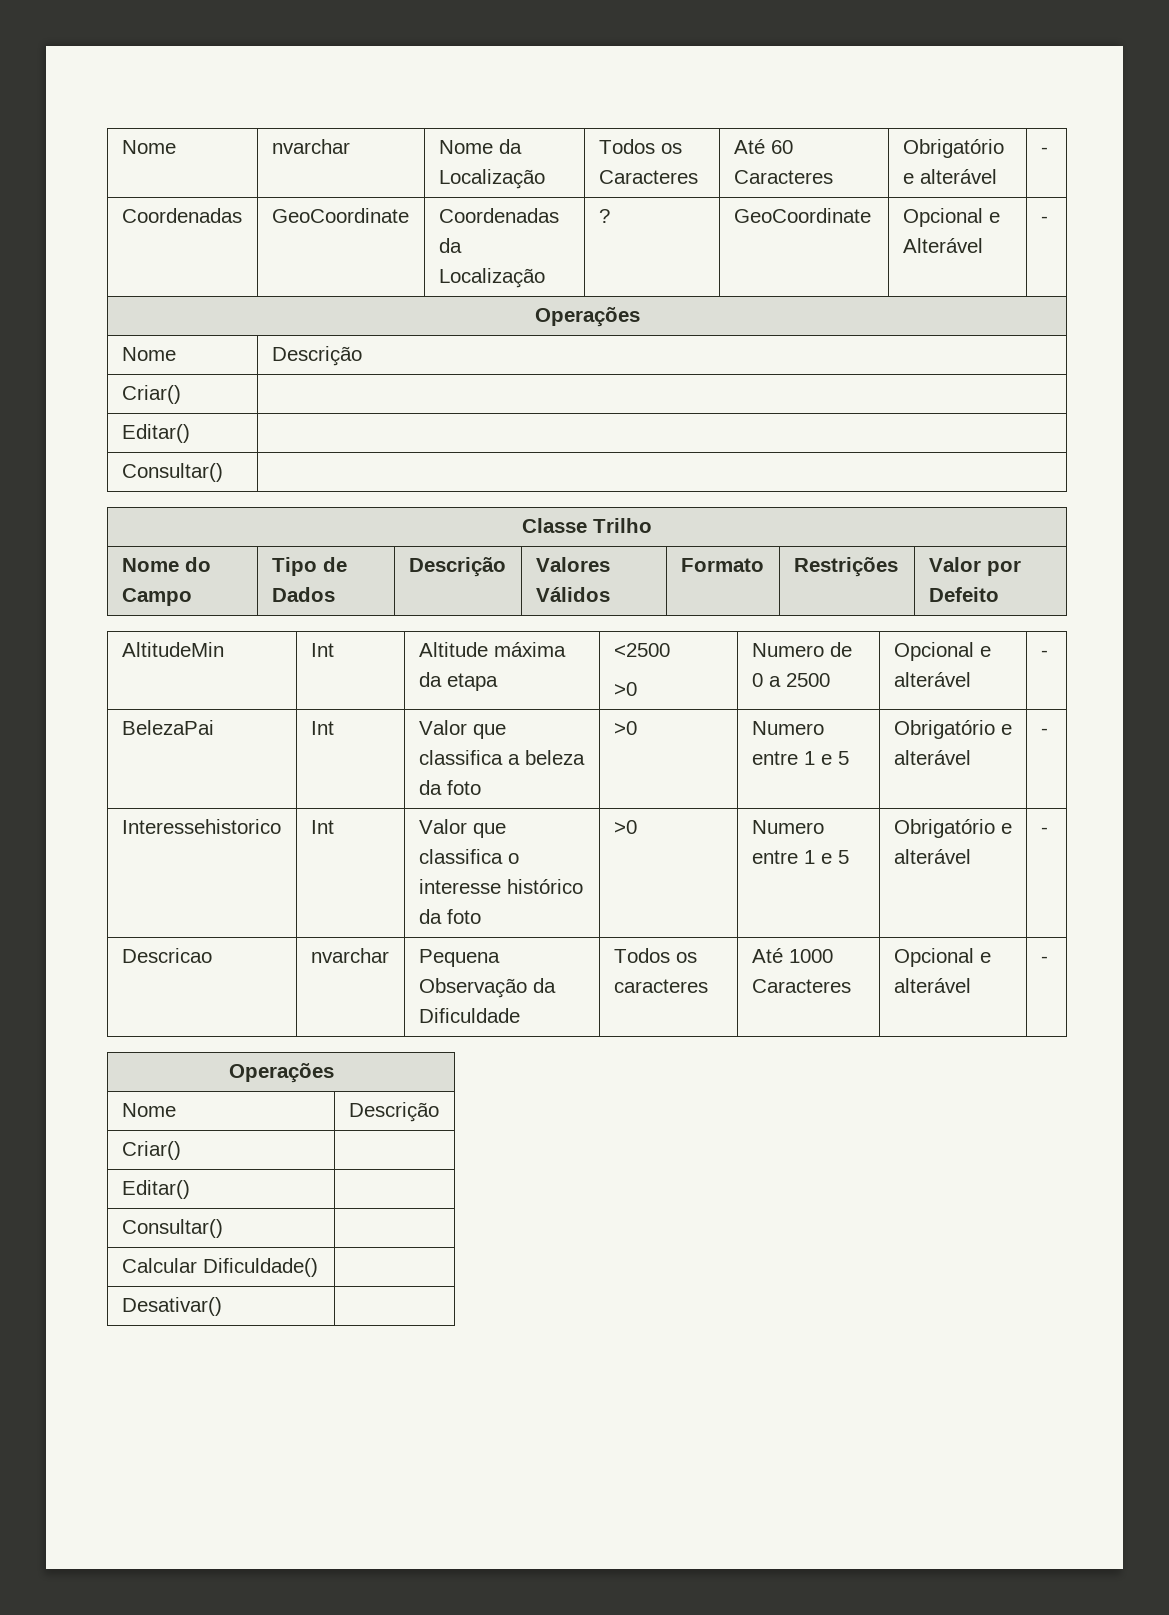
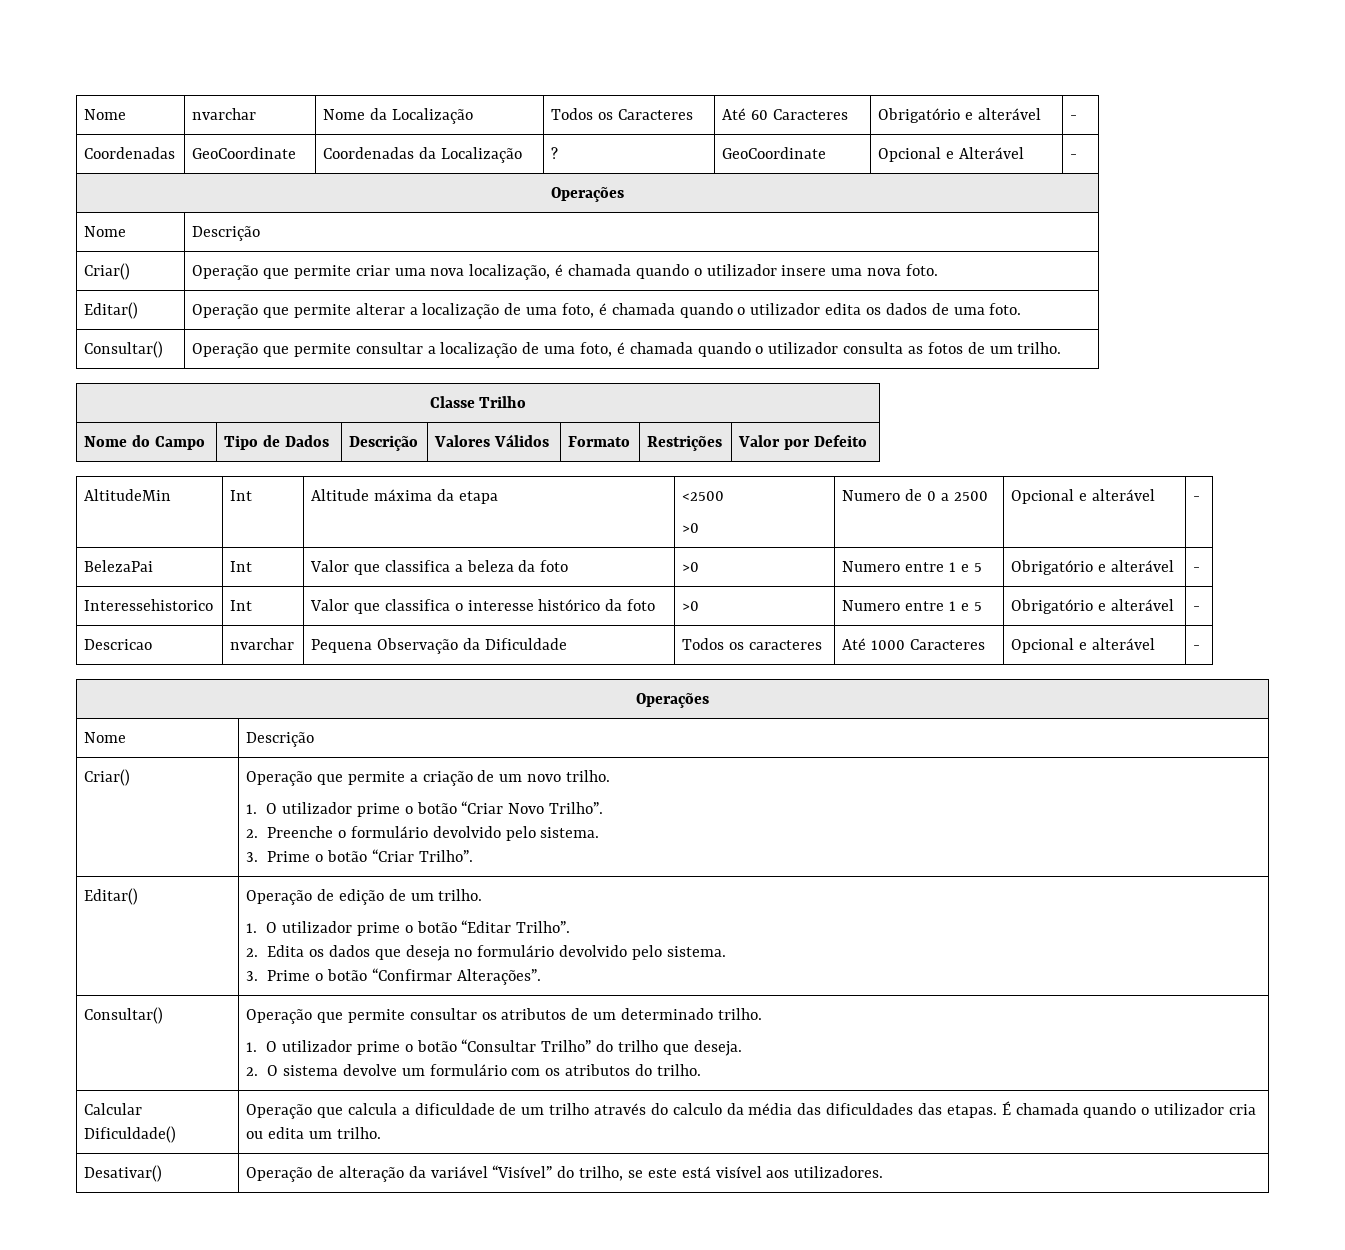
[121,424,190,443] [121,463,223,482] // Editar() | // Consultar() | -> [192,264,939,280] [84,302,139,319] [192,303,1022,319] [84,341,164,358] [192,342,1062,358] Operação que permite criar uma nova localização, é chamada quando o utilizador insere uma nova foto. // Editar() | Operação que permite alterar a localização de uma foto, é chamada quando o utilizador edita os dados de uma foto. // Consultar() | Operação que permite consultar a localização de uma foto, é chamada quando o utilizador consulta as fotos de um trilho.
[121,1180,190,1199] [121,1219,223,1238] [121,1258,318,1277] [121,1297,222,1316] // Editar() | // Consultar() | // Calcular Dificuldade() | // Desativar() | -> [246,770,611,786] [246,801,604,817] [246,826,600,841] [246,849,473,862] [84,888,139,905] [246,889,483,905] [246,920,571,936] [246,945,726,961] [246,968,541,985] [84,1007,164,1024] [246,1008,762,1024] [246,1039,742,1056] [246,1064,701,1076] [84,1103,143,1115] [84,1126,177,1143] [246,1101,1257,1119] [246,1127,381,1139] [84,1165,163,1182] [246,1165,884,1182] Operação que permite a criação de um novo trilho. // 1. O utilizador prime o botão “Criar Novo Trilho”. // 2. Preenche o formulário devolvido pelo sistema. // 3. Prime o botão “Criar Trilho”. // Editar() | Operação de edição de um trilho. // 1. O utilizador prime o botão “Editar Trilho”. // 2. Edita os dados que deseja no formulário devolvido pelo sistema. // 3. Prime o botão “Confirmar Alterações”. // Consultar() | Operação que permite consultar os atributos de um determinado trilho. // 1. O utilizador prime o botão “Consultar Trilho” do trilho que deseja. // 2. O sistema devolve um formulário com os atributos do trilho. // Calcular Dificuldade() | Operação que calcula a dificuldade de um trilho através do calculo da média das dificuldades das etapas. É chamada quando o utilizador cria ou edita um trilho. // Desativar() | Operação de alteração da variável “Visível” do trilho, se este está visível aos utilizadores.

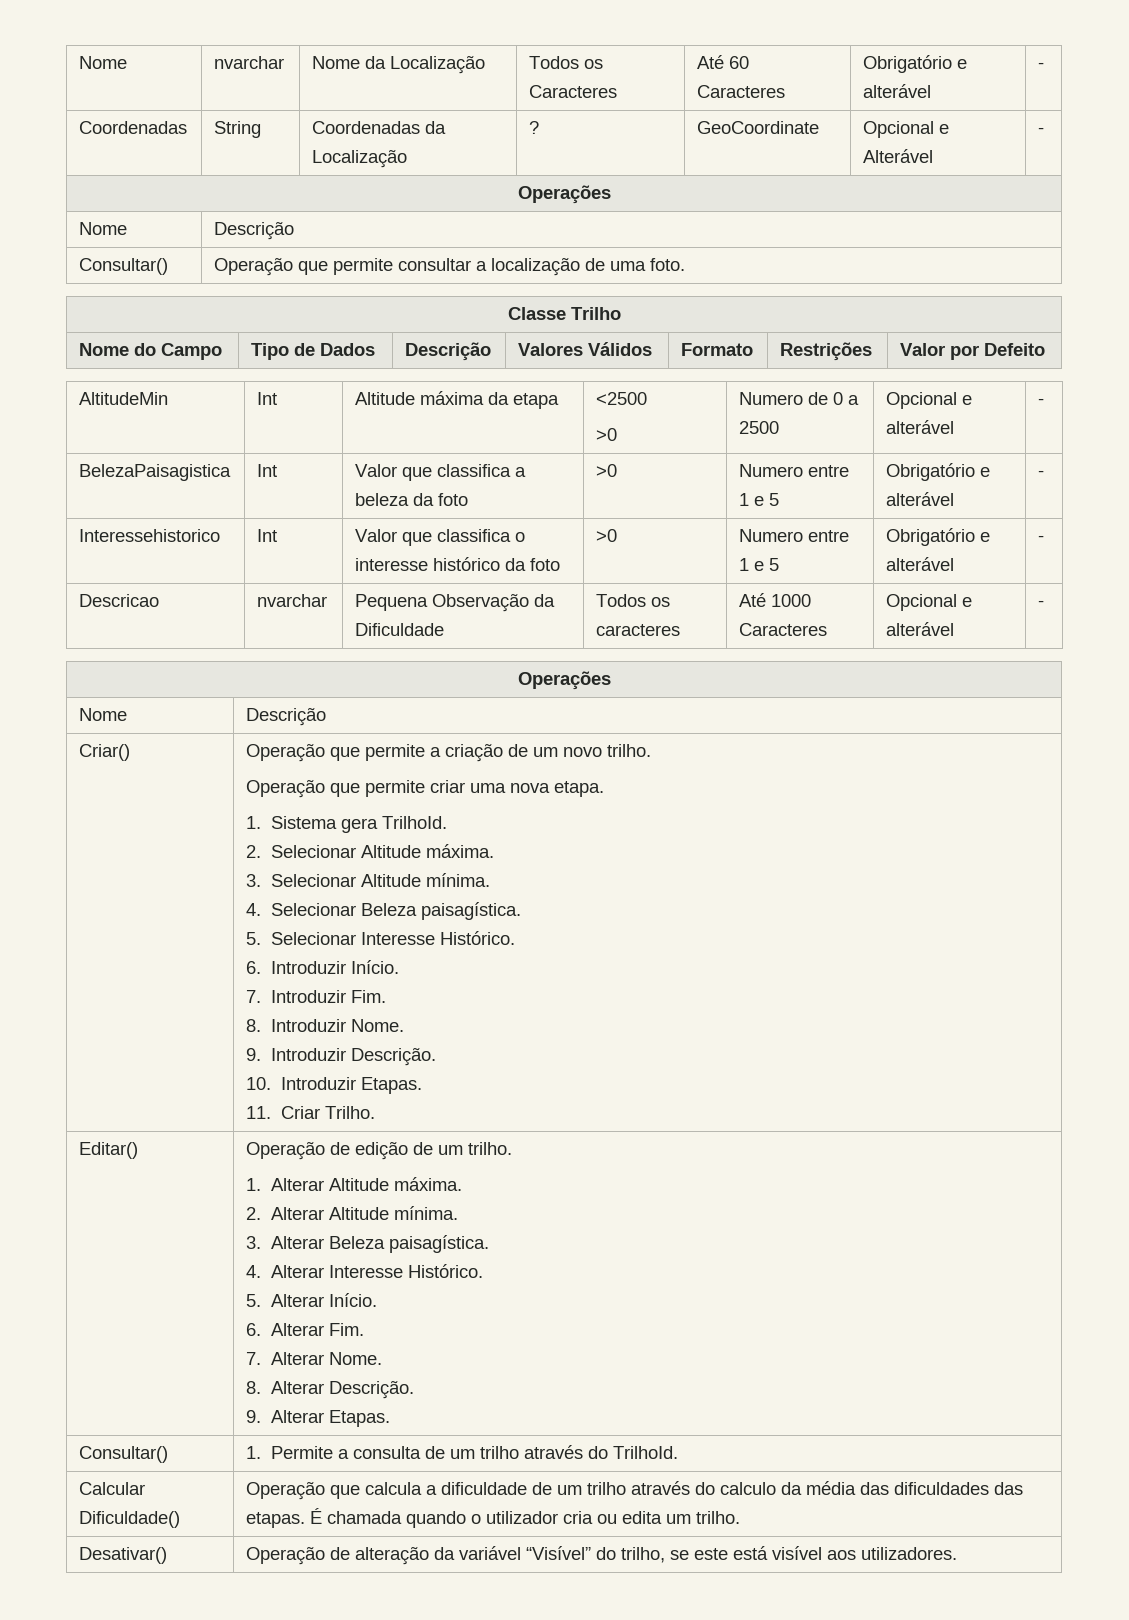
[192,147,297,159] GeoCoordinate -> [214,121,262,138] String
[84,263,131,280] [192,264,939,280] [84,302,139,319] [192,303,1022,319] // Criar() | Operação que permite criar uma nova localização, é chamada quando o utilizador insere uma nova foto. // Editar() | Operação que permite alterar a localização de uma foto, é chamada quando o utilizador edita os dados de uma foto. -> (295, 230) none
[580,342,1062,357] foto, é chamada quando o utilizador consulta as fotos de um trilho. -> [650,258,686,271] foto.
[84,560,154,572] BelezaPai -> [79,464,232,481] BelezaPaisagistica
[246,801,604,817] [246,826,600,841] [246,849,473,862] 1. O utilizador prime o botão “Criar Novo Trilho”. // 2. Preenche o formulário devolvido pelo sistema. // 3. Prime o botão “Criar Trilho”. -> [246,779,605,798] [246,816,447,833] [246,844,494,858] [246,873,490,887] [246,902,521,920] [246,931,515,945] [246,960,399,974] [246,990,386,1003] [246,1019,404,1032] [246,1047,436,1066] [246,1077,422,1094] [246,1106,375,1119] Operação que permite criar uma nova etapa. // 1. Sistema gera TrilhoId. // 2. Selecionar Altitude máxima. // 3. Selecionar Altitude mínima. // 4. Selecionar Beleza paisagística. // 5. Selecionar Interesse Histórico. // 6. Introduzir Início. // 7. Introduzir Fim. // 8. Introduzir Nome. // 9. Introduzir Descrição. // 10. Introduzir Etapas. // 11. Criar Trilho.
[266,920,571,936] [246,945,726,961] [246,968,541,985] [84,1007,164,1024] [246,1008,762,1024] [246,1039,742,1056] [246,1064,701,1076] O utilizador prime o botão “Editar Trilho”. // 2. Edita os dados que deseja no formulário devolvido pelo sistema. // 3. Prime o botão “Confirmar Alterações”. // Consultar() | Operação que permite consultar os atributos de um determinado trilho. // 1. O utilizador prime o botão “Consultar Trilho” do trilho que deseja. // 2. O sistema devolve um formulário com os atributos do trilho. -> [270,1177,462,1191] [246,1206,458,1220] [246,1235,489,1253] [246,1264,483,1278] [246,1293,377,1307] [246,1323,364,1336] [246,1352,382,1365] [246,1380,414,1399] [246,1410,390,1427] [79,1446,169,1463] [246,1445,678,1459] Alterar Altitude máxima. // 2. Alterar Altitude mínima. // 3. Alterar Beleza paisagística. // 4. Alterar Interesse Histórico. // 5. Alterar Início. // 6. Alterar Fim. // 7. Alterar Nome. // 8. Alterar Descrição. // 9. Alterar Etapas. // Consultar() | 1. Permite a consulta de um trilho através do TrilhoId.

